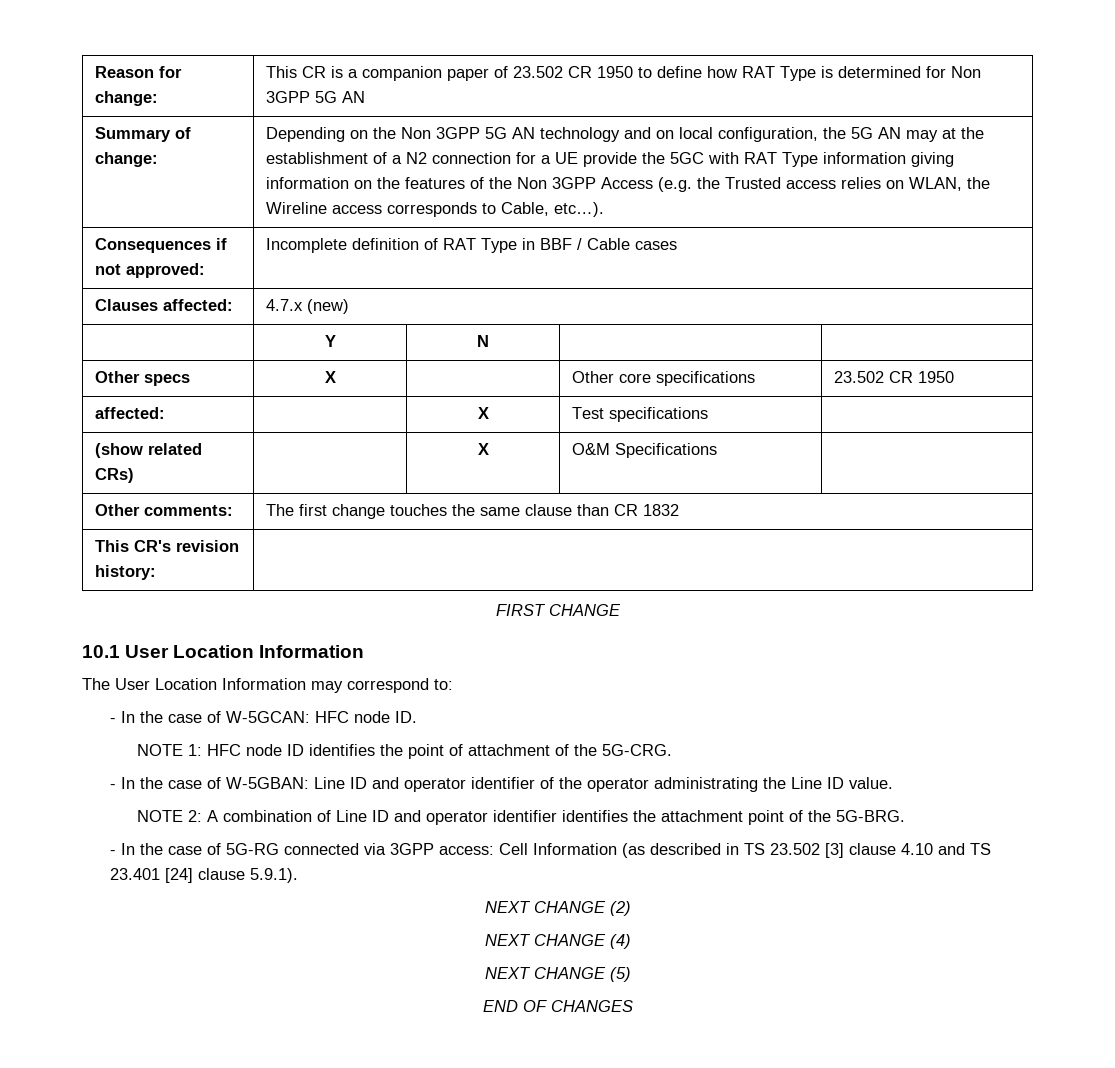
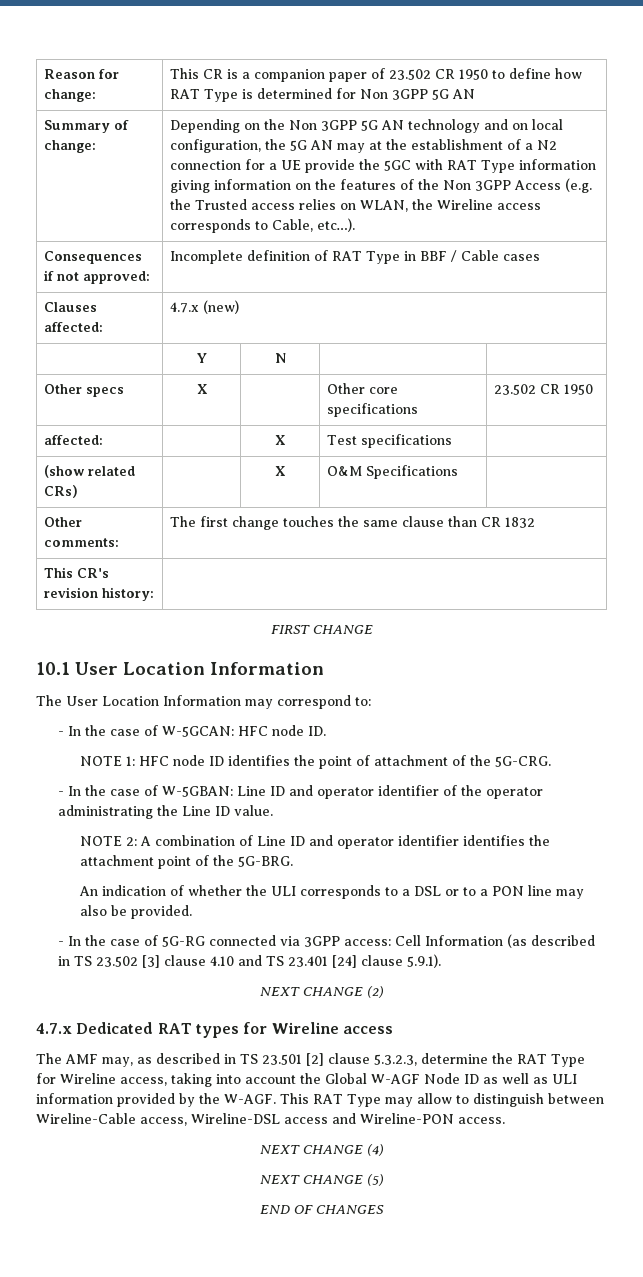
(906, 816) none -> [79,885,585,899] [80,905,193,919] // An indication of whether the ULI corresponds to a DSL or to a PON line may also be provided.
(631, 908) none -> [36,1022,393,1038] [36,1053,585,1067] [36,1073,577,1087] [36,1093,604,1107] [36,1113,505,1126] // 4.7.x Dedicated RAT types for Wireline access // The AMF may, as described in TS 23.501 [2] clause 5.3.2.3, determine the RAT Type for Wireline access, taking into account the Global W-AGF Node ID as well as ULI information provided by the W-AGF. This RAT Type may allow to distinguish between Wireline-Cable access, Wireline-DSL access and Wireline-PON access.

